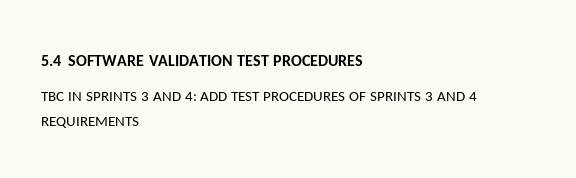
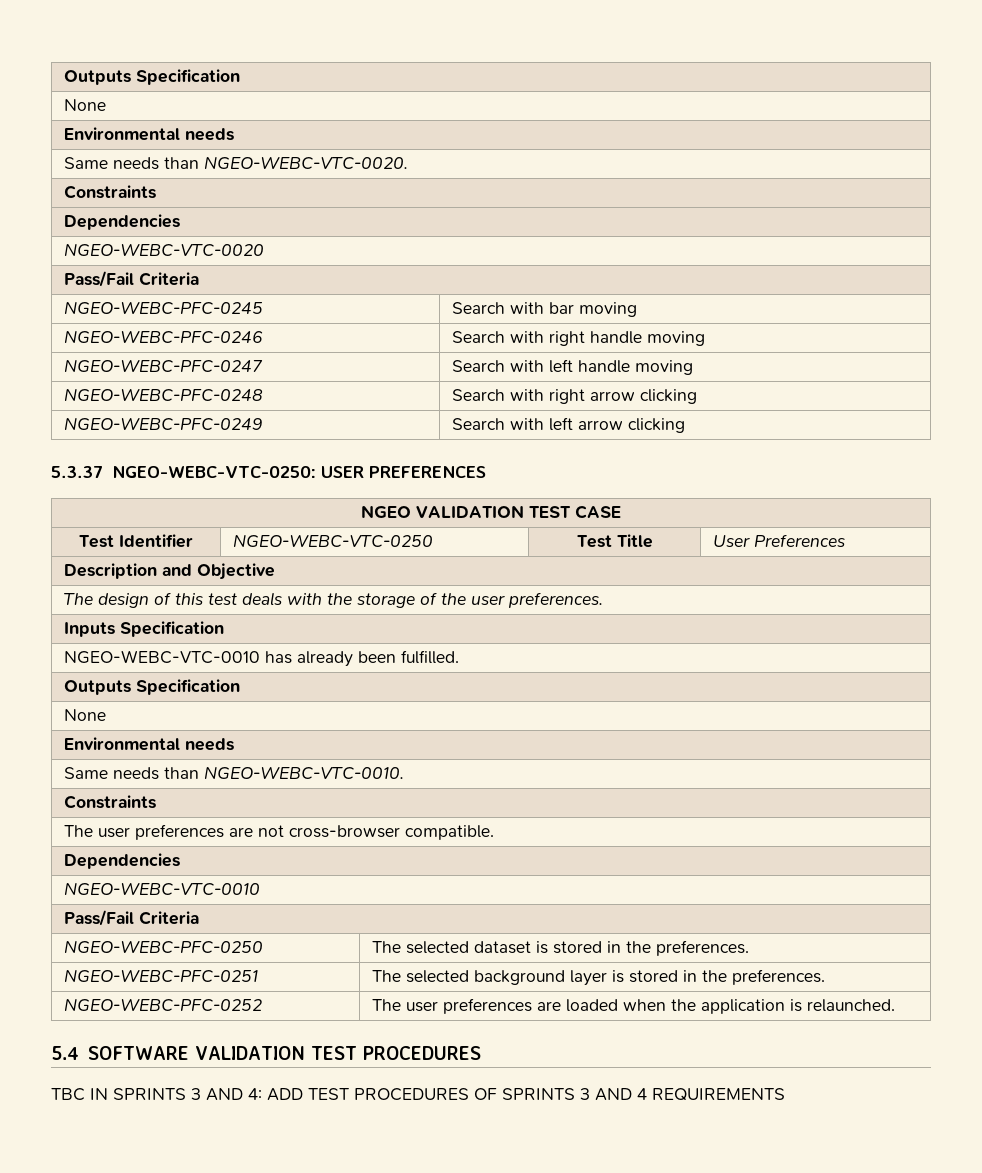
(41, 60) none -> [63,69,240,85] [63,99,106,111] [63,127,234,141] [63,156,408,170] [63,185,156,199] [63,214,180,230] [63,243,264,257] [63,271,199,287] [63,301,263,315] [451,302,637,317] [63,330,263,344] [451,331,705,346] [63,359,263,373] [451,359,693,375] [63,388,263,402] [451,389,697,404] [63,417,263,431] [451,417,685,433] [51,466,486,478] [361,505,621,519] [79,534,193,548] [232,534,433,548] [576,534,653,548] [712,534,846,547] [63,563,275,580] [63,592,603,608] [63,621,224,637] [63,650,459,667] [63,679,240,695] [63,709,106,721] [63,737,234,751] [63,766,404,780] [63,795,156,809] [63,824,494,840] [63,853,180,869] [63,882,260,896] [63,910,199,926] [63,940,263,954] [371,940,749,956] [63,969,258,983] [371,969,825,986] [63,998,262,1012] [371,998,895,1014] Outputs Specification // None // Environmental needs // Same needs than NGEO-WEBC-VTC-0020. // Constraints // Dependencies // NGEO-WEBC-VTC-0020 // Pass/Fail Criteria // NGEO-WEBC-PFC-0245 | Search with bar moving // NGEO-WEBC-PFC-0246 | Search with right handle moving // NGEO-WEBC-PFC-0247 | Search with left handle moving // NGEO-WEBC-PFC-0248 | Search with right arrow clicking // NGEO-WEBC-PFC-0249 | Search with left arrow clicking // 5.3.37 NGEO-WEBC-VTC-0250: USER PREFERENCES // NGEO VALIDATION TEST CASE // Test Identifier | NGEO-WEBC-VTC-0250 | Test Title | User Preferences // Description and Objective // The design of this test deals with the storage of the user preferences. // Inputs Specification // NGEO-WEBC-VTC-0010 has already been fulfilled. // Outputs Specification // None // Environmental needs // Same needs than NGEO-WEBC-VTC-0010. // Constraints // The user preferences are not cross-browser compatible. // Dependencies // NGEO-WEBC-VTC-0010 // Pass/Fail Criteria // NGEO-WEBC-PFC-0250 | The selected dataset is stored in the preferences. // NGEO-WEBC-PFC-0251 | The selected background layer is stored in the preferences. // NGEO-WEBC-PFC-0252 | The user preferences are loaded when the application is relaunched. //

